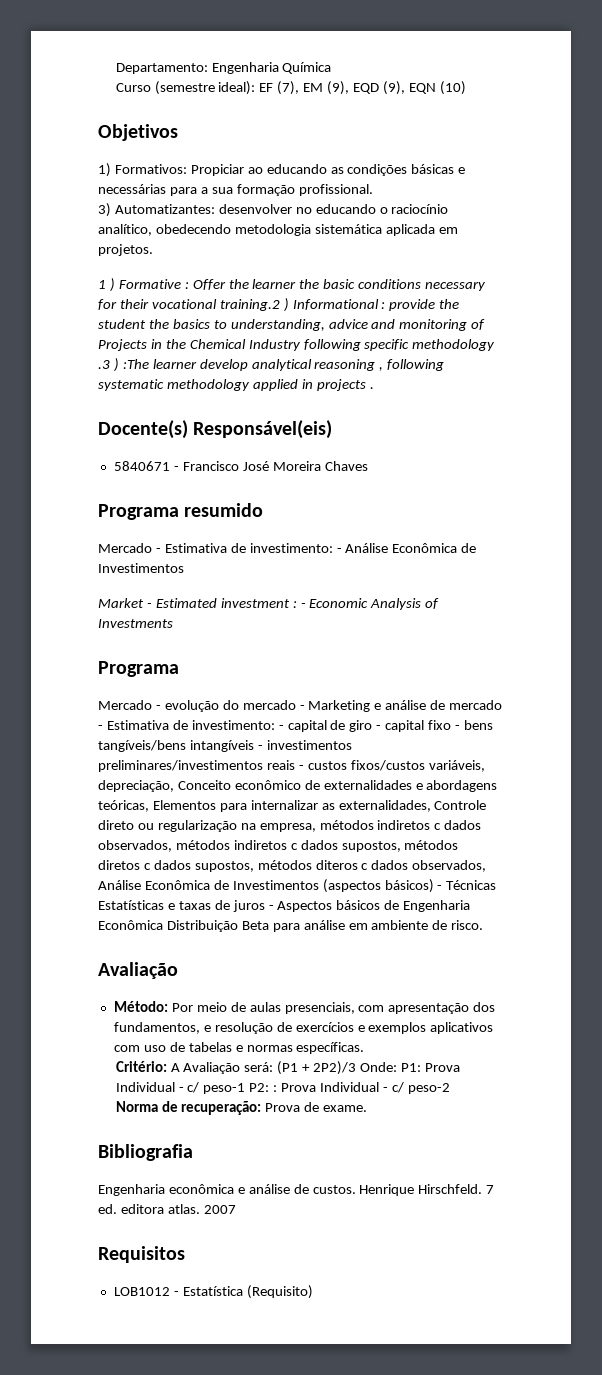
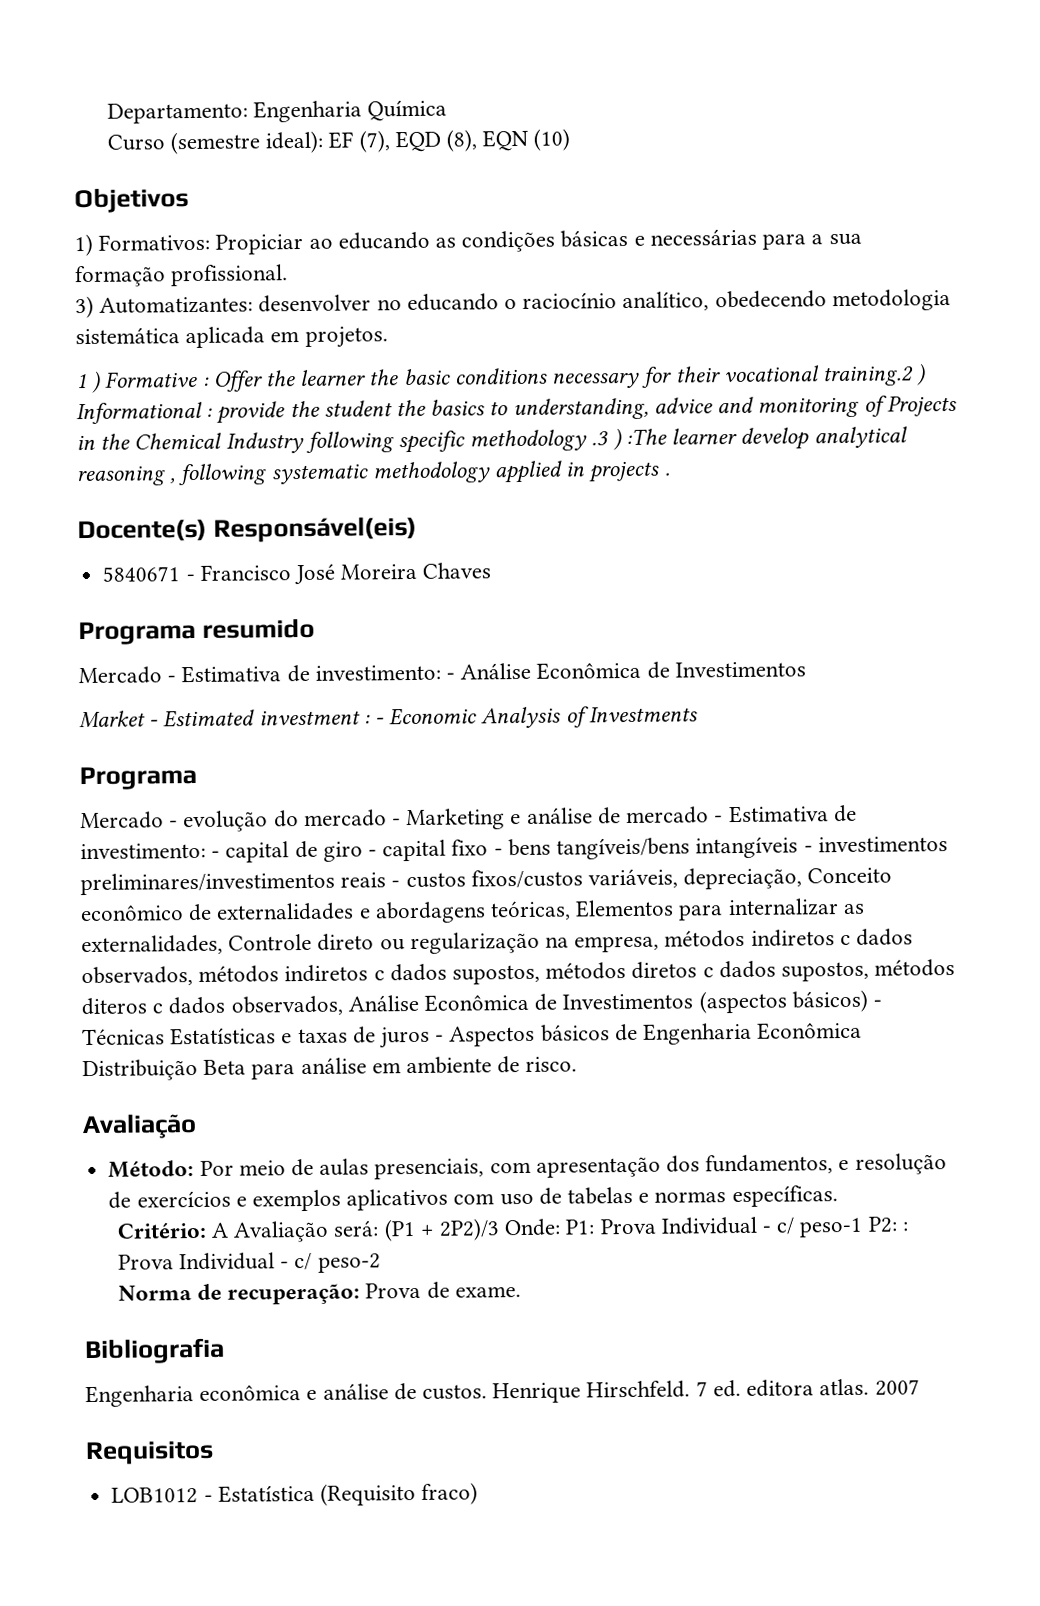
[303,81,405,95] EM (9), EQD (9), -> [394,129,477,153] EQD (8),
[246,1285,313,1299] (Requisito) -> [319,1482,479,1506] (Requisito fraco)

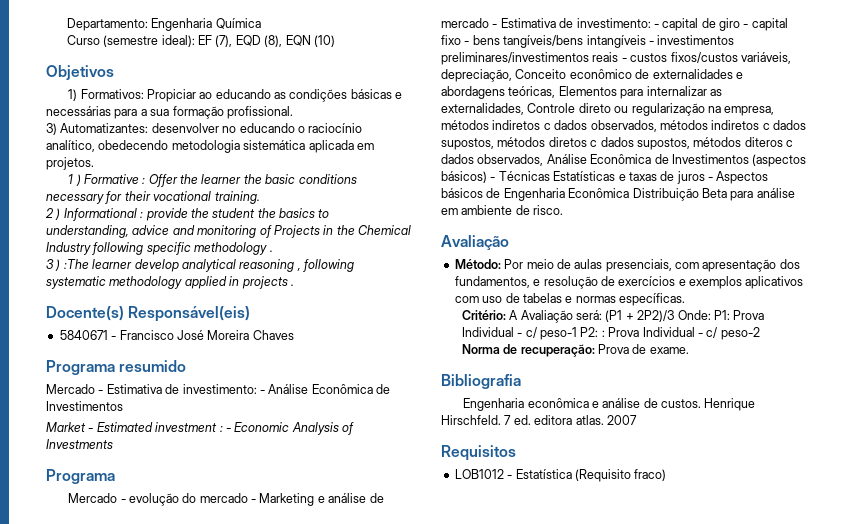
[821,365,914,387] training.2 -> [214,191,260,204] [45,208,54,218] training. // 2
[591,431,609,446] .3 -> [269,250,273,252] [46,259,54,269] . // 3

